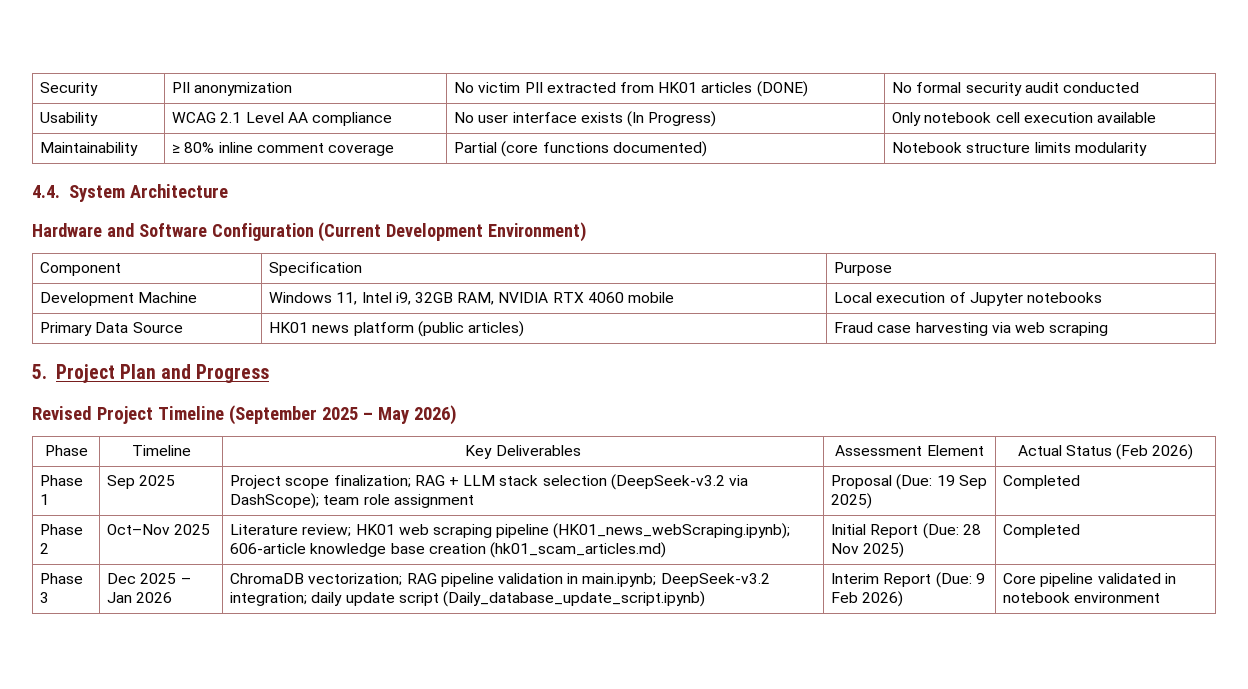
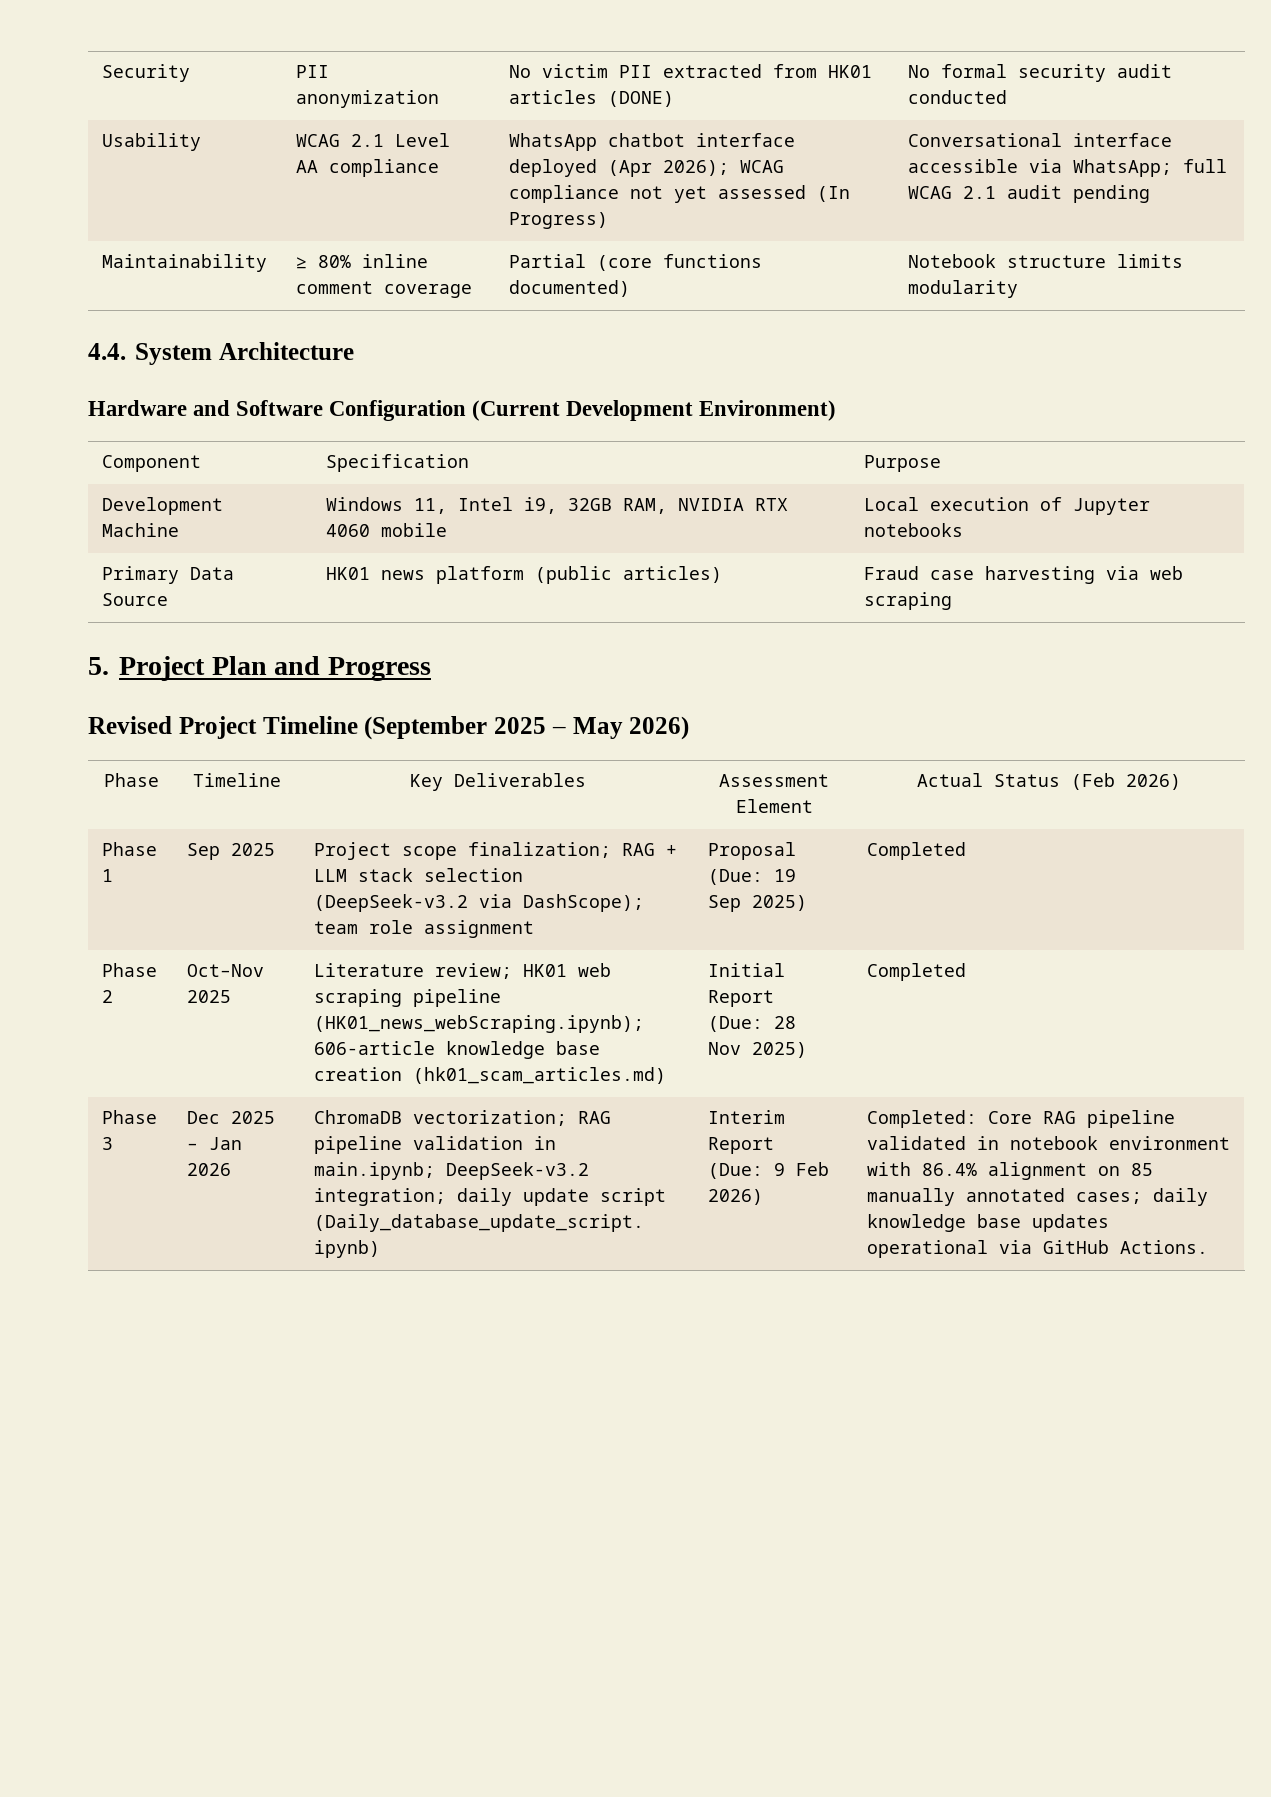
[454,111,717,127] [892,112,1157,126] No user interface exists (In Progress) | Only notebook cell execution available -> [509,133,796,151] [509,159,785,177] [509,185,851,203] [509,212,609,229] [908,133,1173,147] [908,159,1228,177] [908,185,1151,203] WhatsApp chatbot interface deployed (Apr 2026); WCAG compliance not yet assessed (In Progress) | Conversational interface accessible via WhatsApp; full WCAG 2.1 audit pending
[1003,573,1037,584] Core -> [867,1110,1077,1128] Completed: Core RAG
(1161, 597) none -> [867,1162,1154,1180] [867,1188,1209,1206] [867,1214,1110,1232] [867,1240,1209,1258] with 86.4% alignment on 85 manually annotated cases; daily knowledge base updates operational via GitHub Actions.

